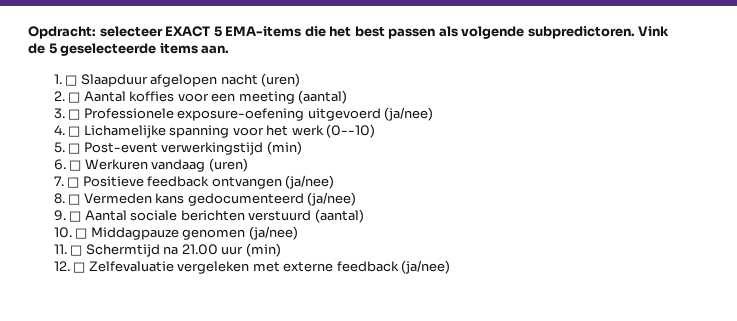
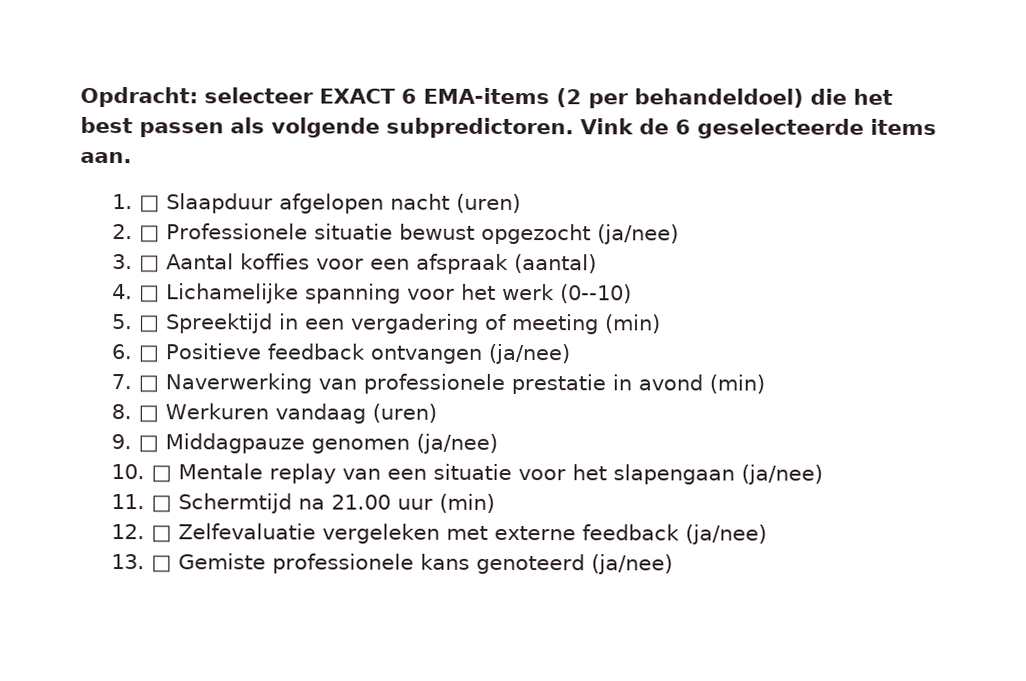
[213,26,302,37] 5 EMA-items -> [401,87,804,109] 6 EMA-items (2 per behandeldoel)
[48,43,57,54] 5 -> [675,119,691,135] 6
(81, 97) none -> [165,223,679,245] [111,254,160,273] Professionele situatie bewust opgezocht (ja/nee) // 3. □
[238,90,348,104] [53,107,434,121] meeting (aantal) // 3. □ Professionele exposure-oefening uitgevoerd (ja/nee) -> [415,253,597,274] afspraak (aantal)
[83,141,302,155] [53,158,248,172] [53,175,335,189] [53,192,357,206] [53,209,364,223] [53,227,246,240] Post-event verwerkingstijd (min) // 6. □ Werkuren vandaag (uren) // 7. □ Positieve feedback ontvangen (ja/nee) // 8. □ Vermeden kans gedocumenteerd (ja/nee) // 9. □ Aantal sociale berichten verstuurd (aantal) // 10. □ Middagpauze genomen -> [165,313,661,335] [110,343,570,365] [110,373,765,395] [110,403,437,424] [110,433,498,454] [110,463,735,485] Spreektijd in een vergadering of meeting (min) // 6. □ Positieve feedback ontvangen (ja/nee) // 7. □ Naverwerking van professionele prestatie in avond (min) // 8. □ Werkuren vandaag (uren) // 9. □ Middagpauze genomen (ja/nee) // 10. □ Mentale replay van een situatie voor het slapengaan
(451, 267) none -> [110,553,673,575] // 13. □ Gemiste professionele kans genoteerd (ja/nee)

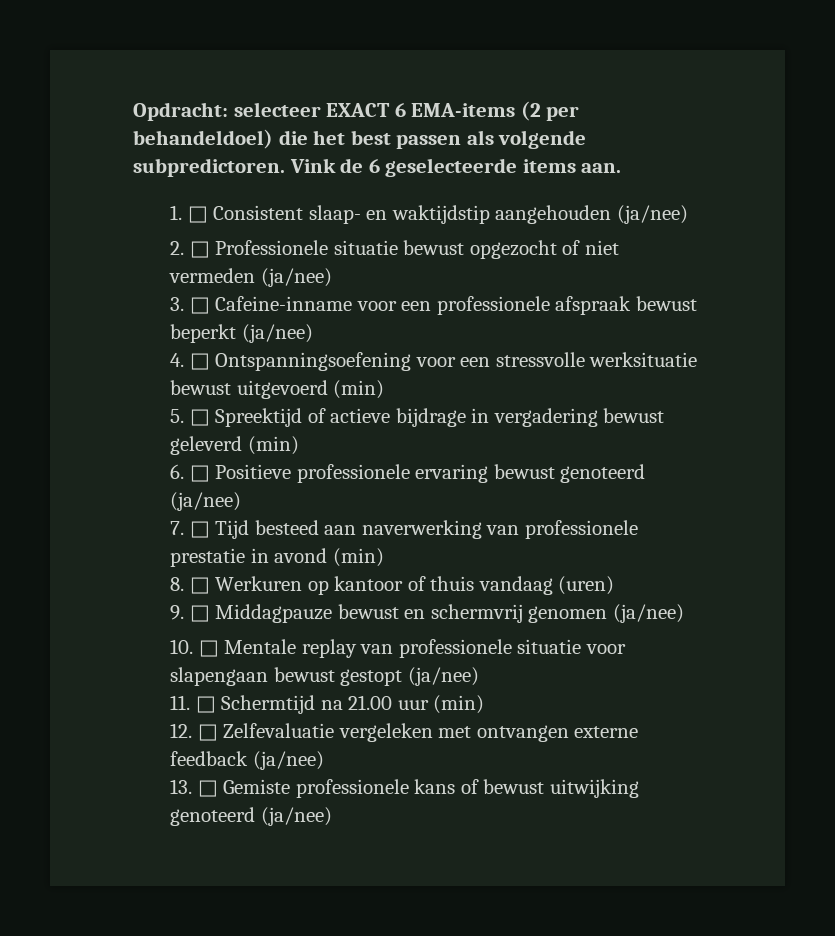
[165,193,521,214] Slaapduur afgelopen nacht (uren) -> [213,205,688,224] Consistent slaap- en waktijdstip aangehouden (ja/nee)
(591, 234) none -> [562,240,619,255] [169,268,256,283] of niet vermeden
[165,253,597,274] [111,283,632,304] [111,313,599,335] Aantal koffies voor een afspraak (aantal) // 4. □ Lichamelijke spanning voor het werk (0--10) // 5. □ Spreektijd in een vergadering of meeting -> [215,296,697,315] [170,324,313,343] [170,352,698,371] [170,380,385,399] [170,408,665,427] [170,436,243,455] Cafeine-inname voor een professionele afspraak bewust beperkt (ja/nee) // 4. □ Ontspanningsoefening voor een stressvolle werksituatie bewust uitgevoerd (min) // 5. □ Spreektijd of actieve bijdrage in vergadering bewust geleverd
[266,343,482,364] feedback ontvangen -> [296,464,646,483] professionele ervaring bewust genoteerd
[164,373,312,394] Naverwerking -> [215,520,482,539] Tijd besteed aan naverwerking
(269, 411) none -> [307,576,475,595] op kantoor of thuis
(305, 443) none -> [337,604,523,623] bewust en schermvrij
[386,468,427,480] een -> [398,639,512,658] professionele
[571,464,735,485] het slapengaan -> [170,667,403,686] slapengaan bewust gestopt
(488, 532) none -> [476,725,569,742] ontvangen
(470, 561) none -> [460,779,639,798] of bewust uitwijking

